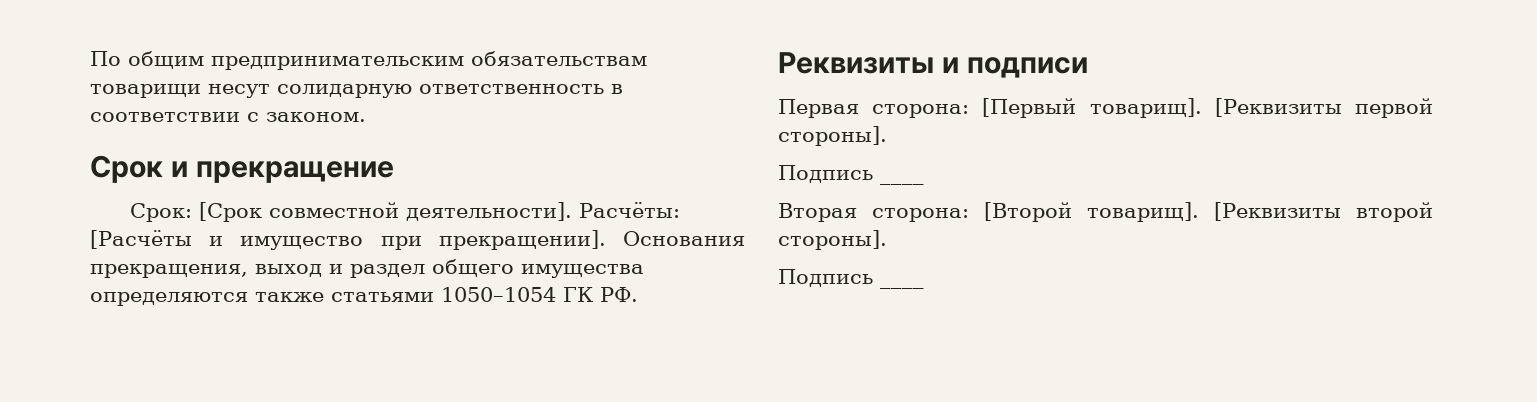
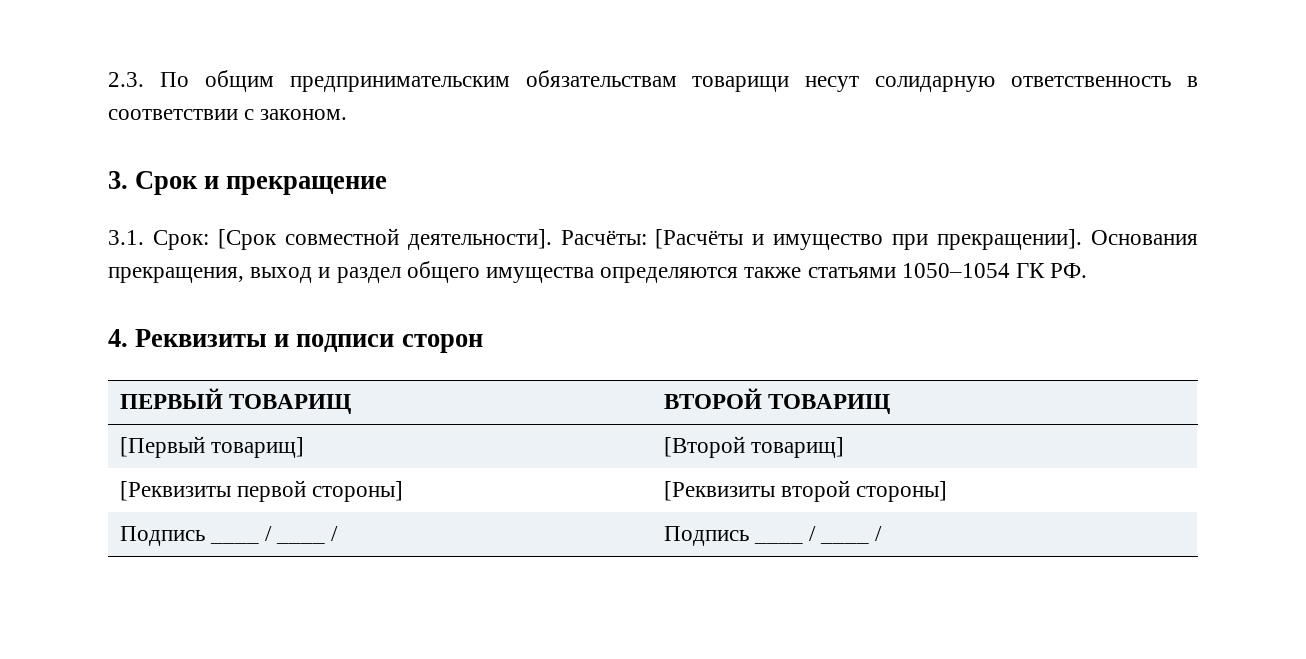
(90, 58) none -> [108,72,144,87] 2.3.
(366, 117) none -> [108,171,128,189] 3.
(394, 172) none -> [108,230,144,245] 3.1.
(638, 294) none -> [108,329,128,347] 4.
[778,98,1433,118] [778,126,887,146] [778,165,924,185] [778,202,1433,222] [778,230,887,250] [778,269,924,289] // Первая сторона: [Первый товарищ]. [Реквизиты первой стороны]. // Подпись ____ // Вторая сторона: [Второй товарищ]. [Реквизиты второй стороны]. // Подпись ____ -> [401,334,483,353] [119,388,351,414] [663,388,890,414] [119,436,304,458] [663,436,844,458] [119,480,403,502] [663,480,947,502] [119,526,259,546] [264,526,272,541] [276,541,326,544] [331,526,339,541] [663,526,803,546] [808,526,816,541] [820,541,870,544] [875,526,883,541] сторон // ПЕРВЫЙ ТОВАРИЩ | ВТОРОЙ ТОВАРИЩ // [Первый товарищ] | [Второй товарищ] // [Реквизиты первой стороны] | [Реквизиты второй стороны] // Подпись ____ / ____ / | Подпись ____ / ____ /

